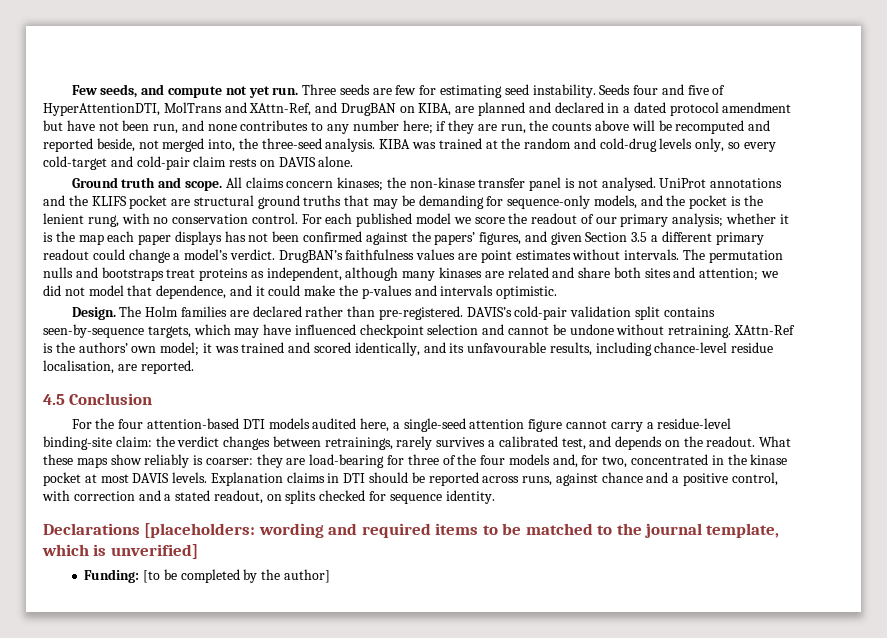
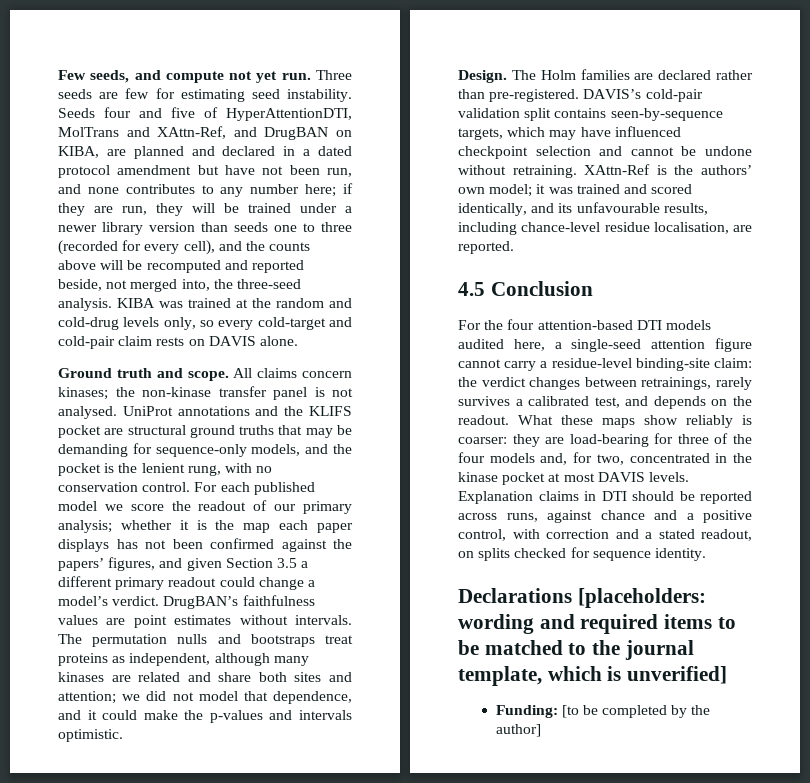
(526, 129) none -> [156,203,352,216] [58,222,352,235] [58,240,242,255] they will be trained under a newer library version than seeds one to three (recorded for every cell), and

